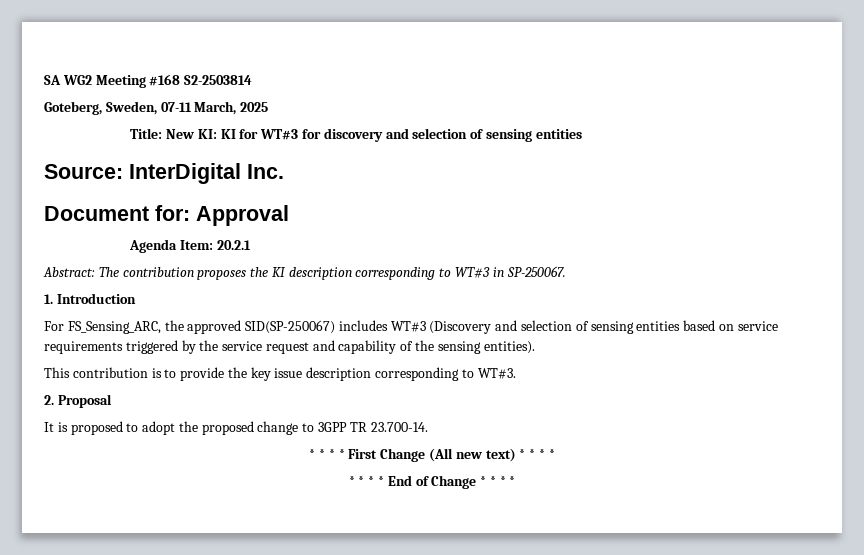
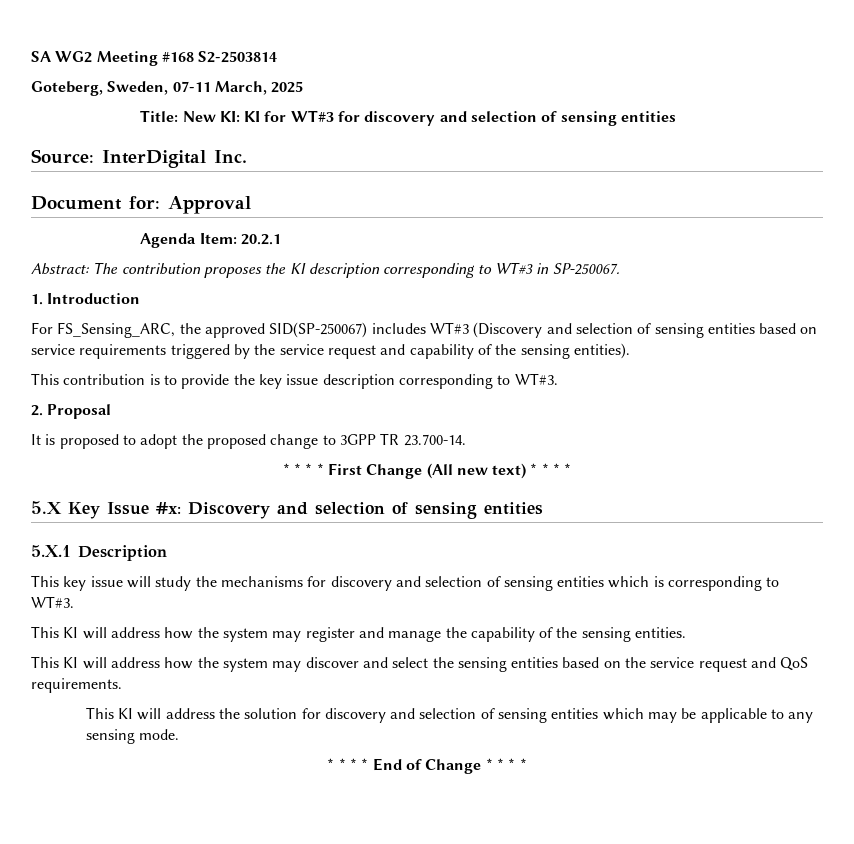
(555, 454) none -> [31,501,543,519] [31,545,167,561] [31,575,780,591] [31,596,74,608] [31,626,687,642] [31,656,809,672] [31,678,122,693] [85,707,814,723] [85,729,179,744] // 5.X Key Issue #x: Discovery and selection of sensing entities // 5.X.1 Description // This key issue will study the mechanisms for discovery and selection of sensing entities which is corresponding to WT#3. // This KI will address how the system may register and manage the capability of the sensing entities. // This KI will address how the system may discover and select the sensing entities based on the service request and QoS requirements. // This KI will address the solution for discovery and selection of sensing entities which may be applicable to any sensing mode.

